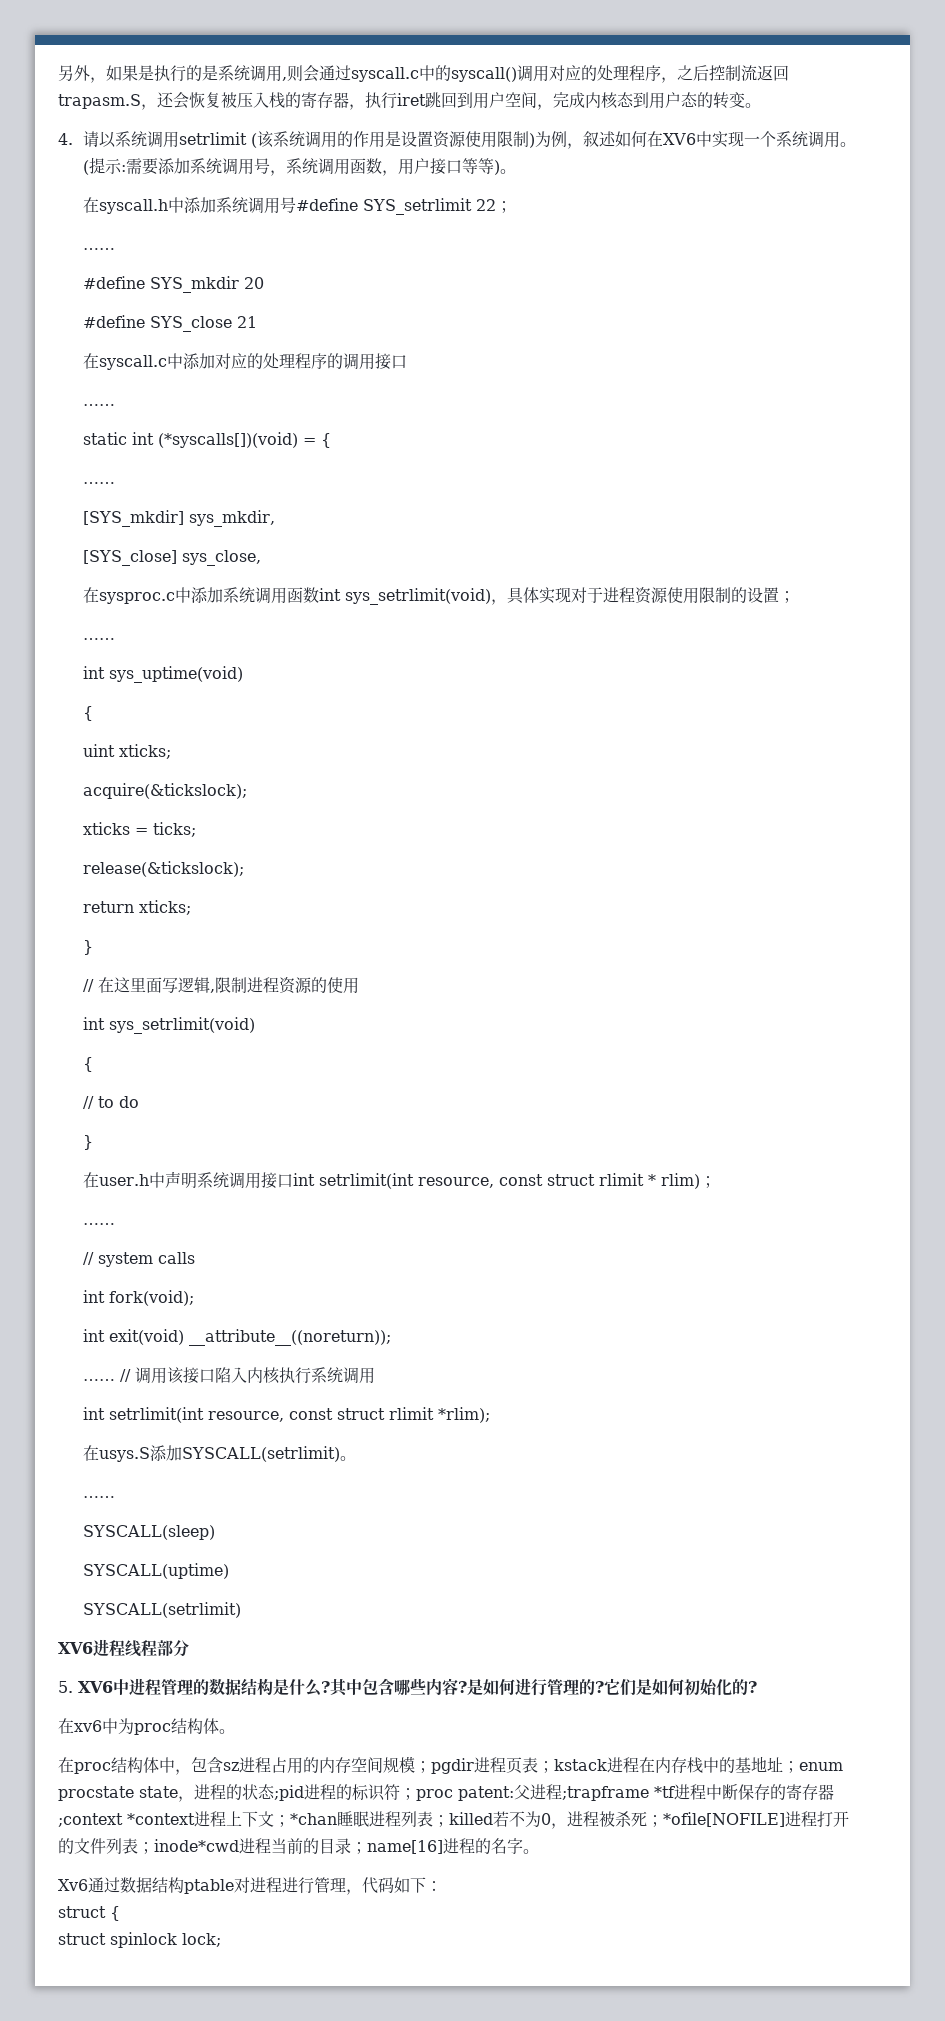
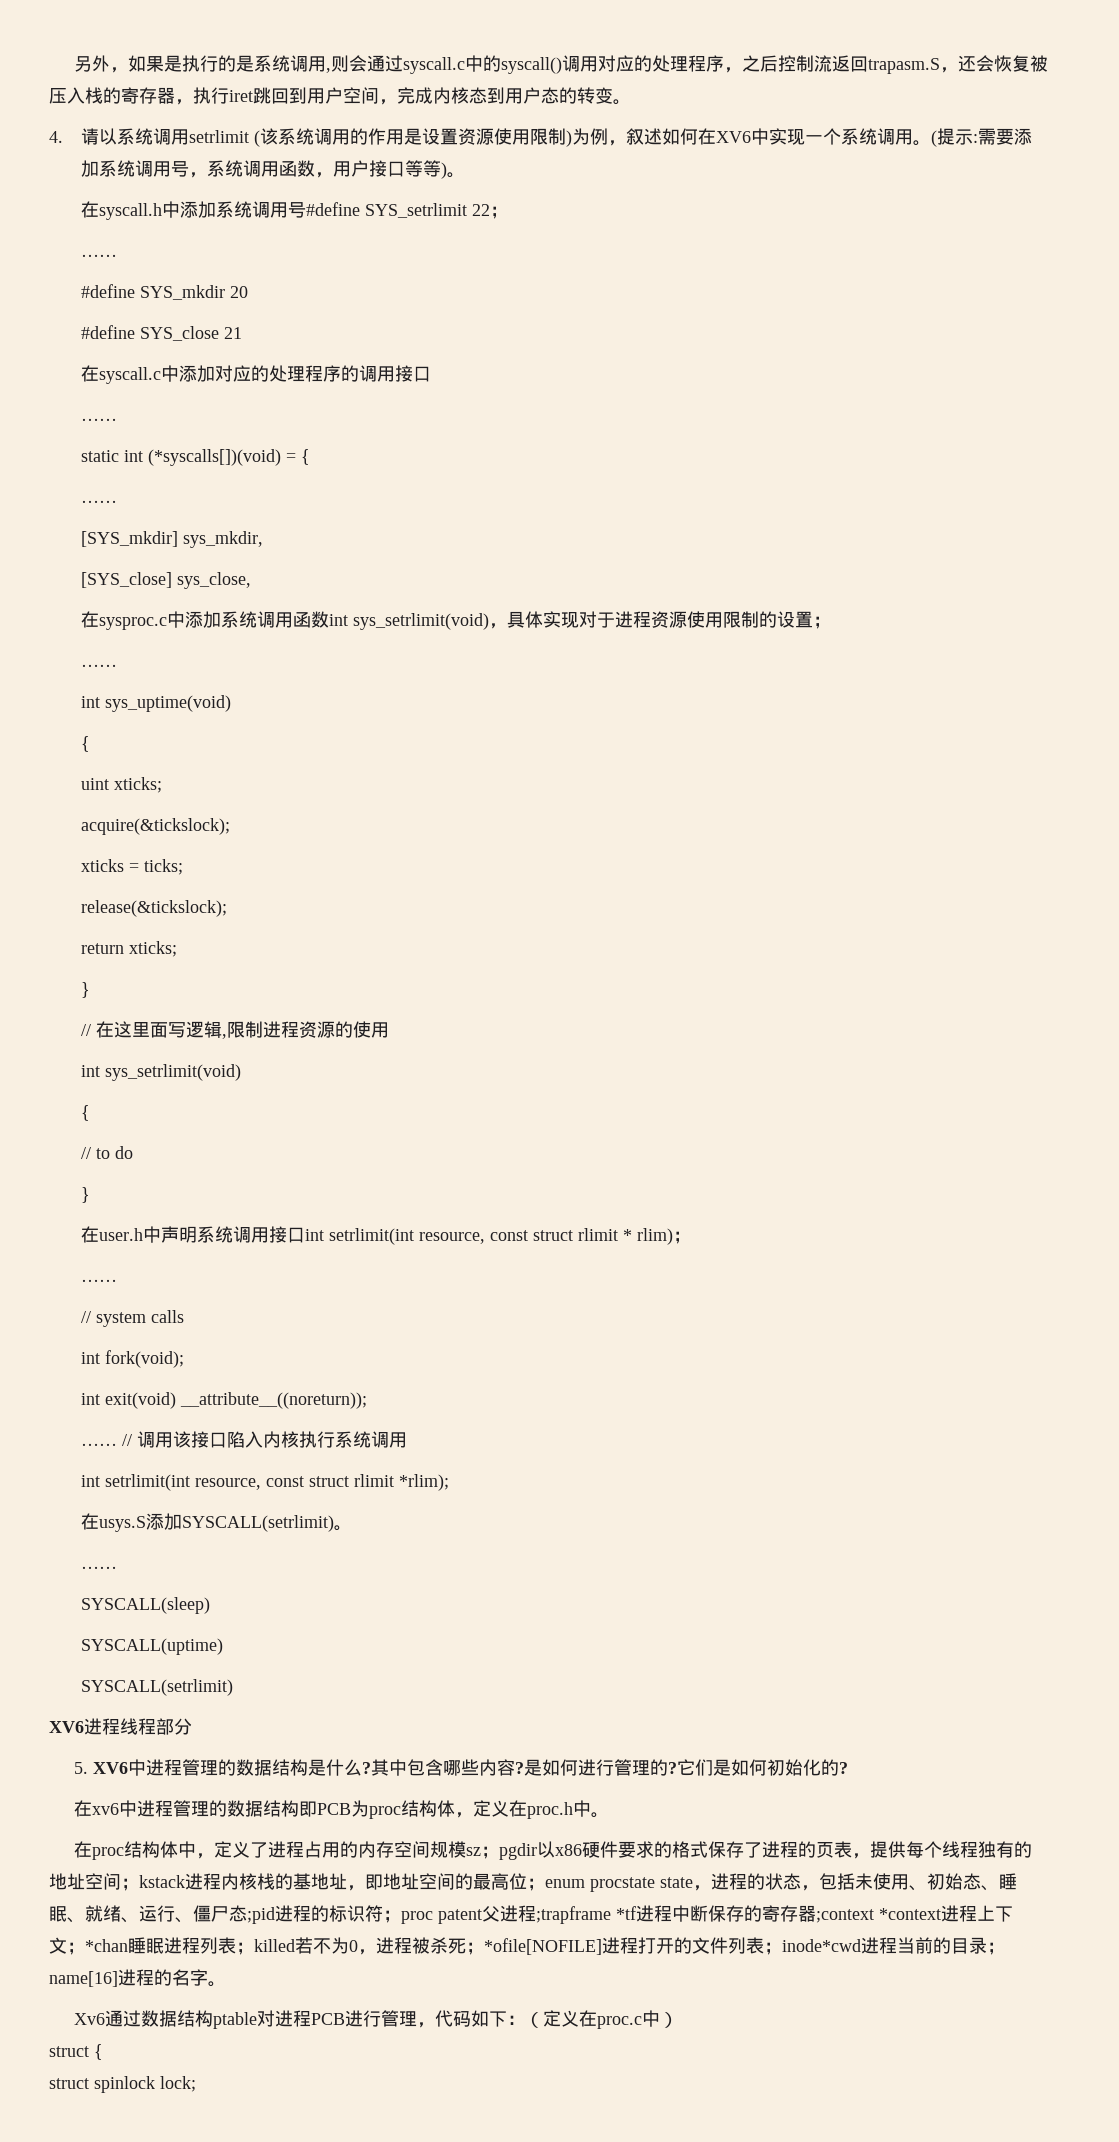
[118,1718,219,1735] 为proc结构体 -> [136,1800,591,1819] 进程管理的数据结构即PCB为proc结构体，定义在proc.h中
[191,1757,239,1773] 包含sz -> [213,1841,268,1858] 定义了
[415,1756,783,1774] ；pgdir进程页表；kstack进程在内存栈中的基地址 -> [465,1841,1032,1860] [49,1873,527,1891] sz；pgdir以x86硬件要求的格式保存了进程的页表，提供每个线程独有的地址空间；kstack进程内核栈的基地址，即地址空间的最高位
(275, 1791) none -> [801,1873,1017,1891] [49,1905,247,1923] ，包括未使用、初始态、睡眠、就绪、运行、僵尸态
[458,1786,514,1801] patent: -> [438,1909,482,1924] patent
(282, 1885) none -> [310,2013,345,2025] PCB
(442, 1886) none -> [524,2010,678,2029] （定义在proc.c中）

